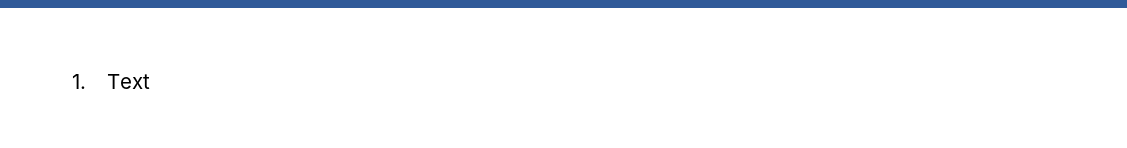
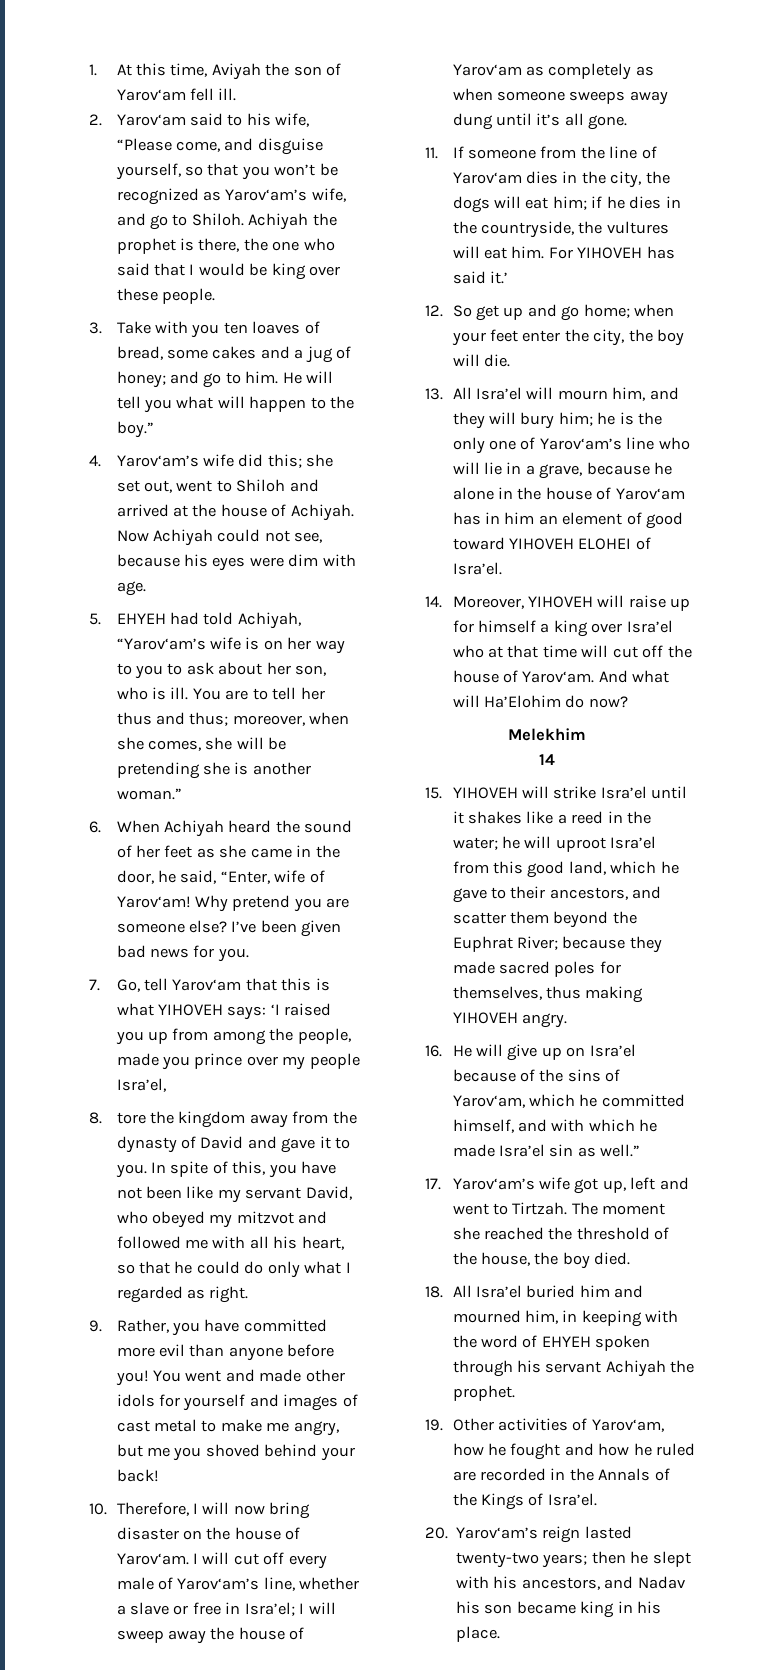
[106,74,150,89] Text -> [116,63,342,80] [116,88,237,101] [88,113,310,127] [116,138,323,155] [115,163,338,180] [116,188,346,205] [116,213,337,230] [116,238,335,254] [116,263,341,280] [116,288,215,304] [88,321,320,338] [116,346,352,363] [116,371,334,388] [116,396,355,413] [116,421,154,438] [88,454,334,468] [116,479,319,493] [116,504,354,521] [116,529,323,546] [116,554,356,571] [116,581,146,596] [88,612,301,629] [116,637,345,654] [116,662,327,679] [116,687,325,700] [116,712,350,726] [116,737,287,751] [116,762,311,779] [116,788,182,800] [88,820,353,837] [116,845,340,858] [116,870,325,884] [116,895,350,912] [116,920,342,937] [116,945,249,962] [88,978,330,992] [116,1003,332,1020] [115,1028,351,1045] [116,1053,360,1070] [116,1078,166,1092] [88,1111,357,1128] [116,1136,351,1153] [115,1161,337,1178] [116,1186,352,1203] [116,1211,328,1228] [116,1236,344,1250] [116,1261,351,1278] [116,1286,249,1303] [88,1319,327,1336] [116,1344,335,1361] [115,1369,345,1386] [116,1394,358,1411] [116,1419,339,1436] [116,1444,355,1461] [116,1469,159,1482] [88,1502,311,1519] [116,1527,301,1540] [116,1552,327,1569] [116,1577,360,1591] [116,1602,336,1616] [116,1627,305,1644] [452,63,654,80] [452,88,668,105] [452,113,628,130] [424,146,657,159] [452,171,670,188] [452,196,681,213] [452,221,669,238] [452,246,675,259] [452,271,508,284] [424,304,675,321] [451,329,685,346] [452,354,510,367] [424,387,679,401] [452,412,663,429] [452,437,690,454] [452,462,673,479] [452,487,685,500] [452,512,684,529] [452,537,651,550] [452,562,502,575] [424,595,691,611] [452,620,673,637] [452,645,692,658] [452,670,670,683] [452,695,628,708] [507,728,586,741] [538,754,555,765] [424,786,688,799] [452,811,652,824] [452,836,657,852] [452,861,679,878] [452,886,662,903] [452,911,637,928] [452,936,662,953] [452,961,621,977] [452,986,644,1003] [452,1012,567,1028] [424,1044,636,1061] [452,1069,621,1082] [452,1094,685,1108] [452,1119,658,1133] [452,1144,641,1157] [424,1177,689,1194] [452,1202,666,1215] [452,1227,670,1240] [452,1252,631,1269] [424,1285,644,1298] [452,1310,679,1327] [452,1335,651,1351] [452,1360,695,1377] [452,1385,515,1401] [424,1418,664,1432] [452,1443,696,1460] [452,1468,670,1481] [452,1493,597,1510] [424,1526,632,1543] [455,1551,691,1568] [455,1576,685,1590] [455,1601,662,1618] [455,1626,500,1642] At this time, Aviyah the son of Yarov‘am fell ill. // 2. Yarov‘am said to his wife, “Please come, and disguise yourself, so that you won’t be recognized as Yarov‘am’s wife, and go to Shiloh. Achiyah the prophet is there, the one who said that I would be king over these people. // 3. Take with you ten loaves of bread, some cakes and a jug of honey; and go to him. He will tell you what will happen to the boy.” // 4. Yarov‘am’s wife did this; she set out, went to Shiloh and arrived at the house of Achiyah. Now Achiyah could not see, because his eyes were dim with age. // 5. EHYEH had told Achiyah, “Yarov‘am’s wife is on her way to you to ask about her son, who is ill. You are to tell her thus and thus; moreover, when she comes, she will be pretending she is another woman.” // 6. When Achiyah heard the sound of her feet as she came in the door, he said, “Enter, wife of Yarov‘am! Why pretend you are someone else? I’ve been given bad news for you. // 7. Go, tell Yarov‘am that this is what YIHOVEH says: ‘I raised you up from among the people, made you prince over my people Isra’el, // 8. tore the kingdom away from the dynasty of David and gave it to you. In spite of this, you have not been like my servant David, who obeyed my mitzvot and followed me with all his heart, so that he could do only what I regarded as right. // 9. Rather, you have committed more evil than anyone before you! You went and made other idols for yourself and images of cast metal to make me angry, but me you shoved behind your back! // 10. Therefore, I will now bring disaster on the house of Yarov‘am. I will cut off every male of Yarov‘am’s line, whether a slave or free in Isra’el; I will sweep away the house of Yarov‘am as completely as when someone sweeps away dung until it’s all gone. // 11. If someone from the line of Yarov‘am dies in the city, the dogs will eat him; if he dies in the countryside, the vultures will eat him. For YIHOVEH has said it.’ // 12. So get up and go home; when your feet enter the city, the boy will die. // 13. All Isra’el will mourn him, and they will bury him; he is the only one of Yarov‘am’s line who will lie in a grave, because he alone in the house of Yarov‘am has in him an element of good toward YIHOVEH ELOHEI of Isra’el. // 14. Moreover, YIHOVEH will raise up for himself a king over Isra’el who at that time will cut off the house of Yarov‘am. And what will Ha’Elohim do now? // Melekhim // 14 // 15. YIHOVEH will strike Isra’el until it shakes like a reed in the water; he will uproot Isra’el from this good land, which he gave to their ancestors, and scatter them beyond the Euphrat River; because they made sacred poles for themselves, thus making YIHOVEH angry. // 16. He will give up on Isra’el because of the sins of Yarov‘am, which he committed himself, and with which he made Isra’el sin as well.” // 17. Yarov‘am’s wife got up, left and went to Tirtzah. The moment she reached the threshold of the house, the boy died. // 18. All Isra’el buried him and mourned him, in keeping with the word of EHYEH spoken through his servant Achiyah the prophet. // 19. Other activities of Yarov‘am, how he fought and how he ruled are recorded in the Annals of the Kings of Isra’el. // 20. Yarov‘am’s reign lasted twenty-two years; then he slept with his ancestors, and Nadav his son became king in his place.

